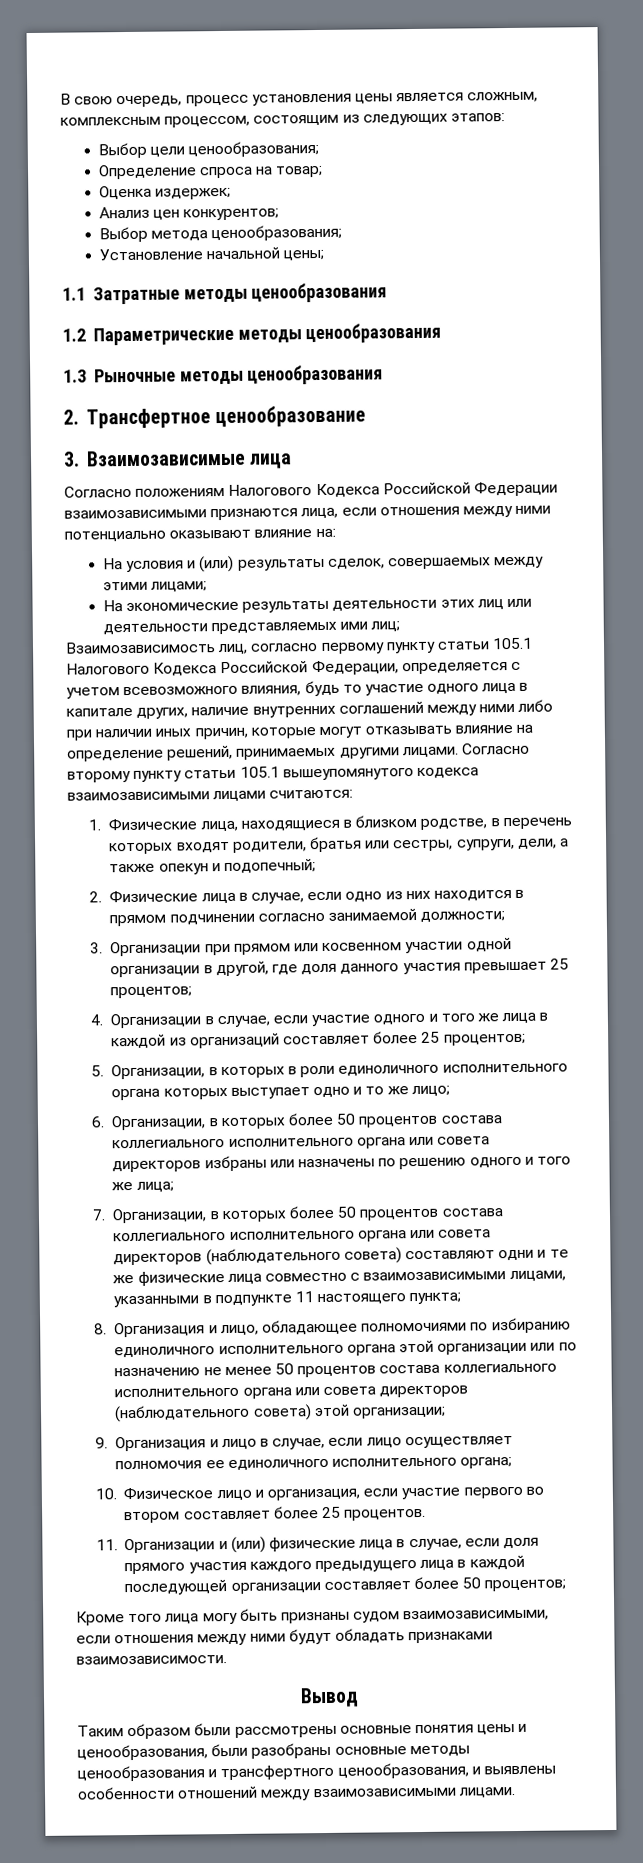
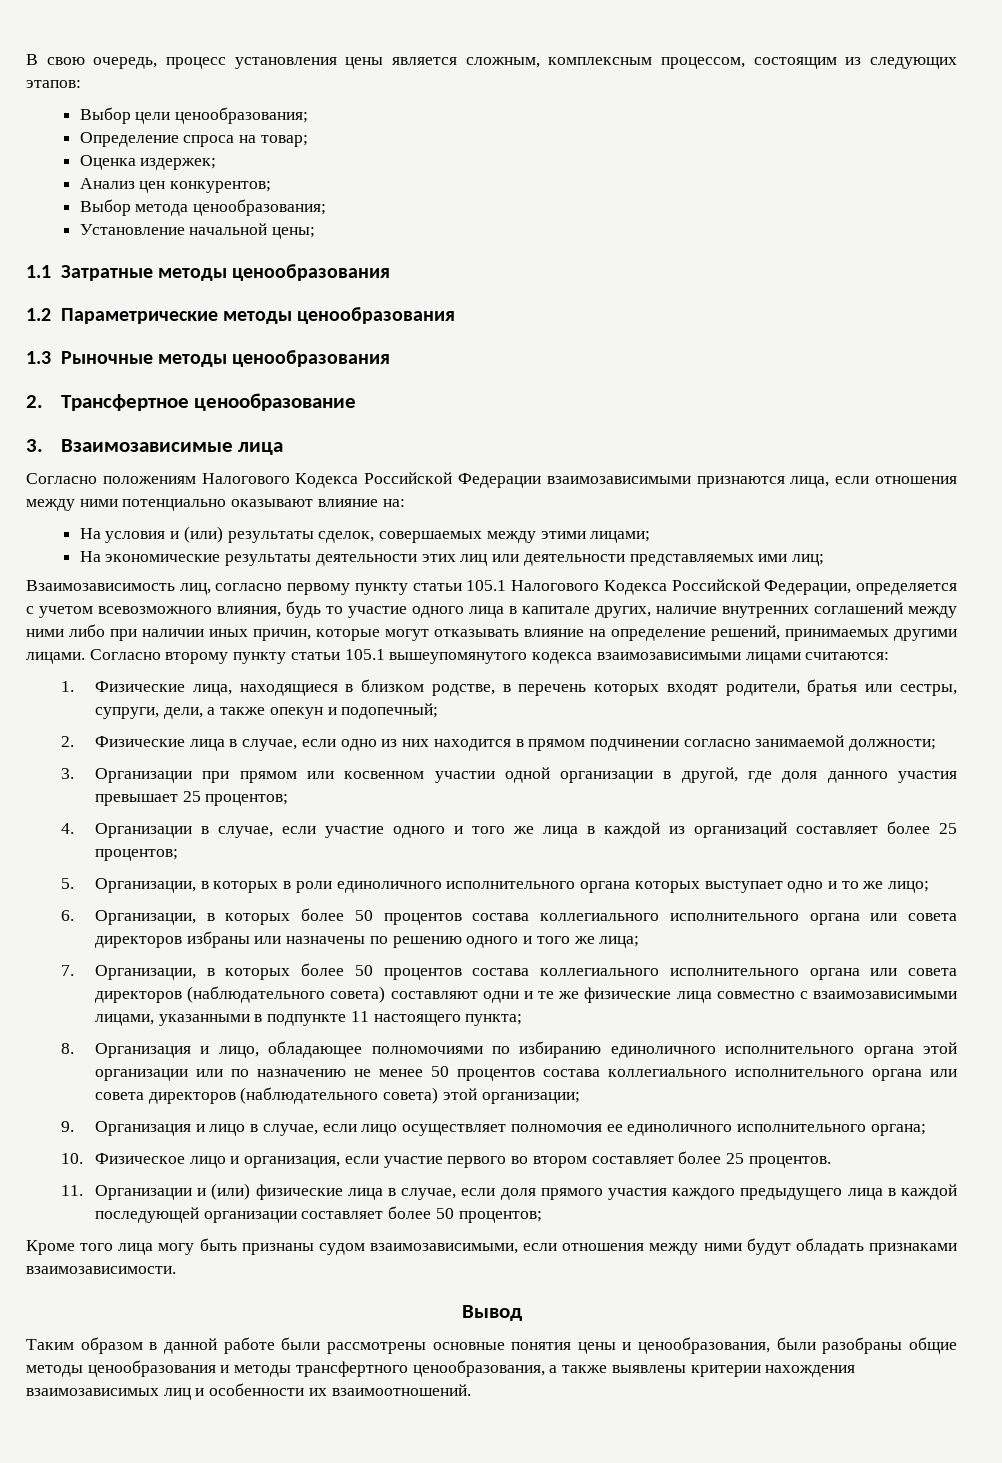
(192, 1731) none -> [149,1337,275,1354] в данной работе
[334,1746,407,1755] основные -> [908,1337,957,1354] общие
(218, 1773) none -> [234,1365,292,1377] методы
[471,1765,556,1775] [77,1785,516,1801] и выявлены особенности отношений между взаимозависимыми лицами. -> [549,1365,856,1377] [26,1383,471,1400] а также выявлены критерии нахождения взаимозависимых лиц и особенности их взаимоотношений.

